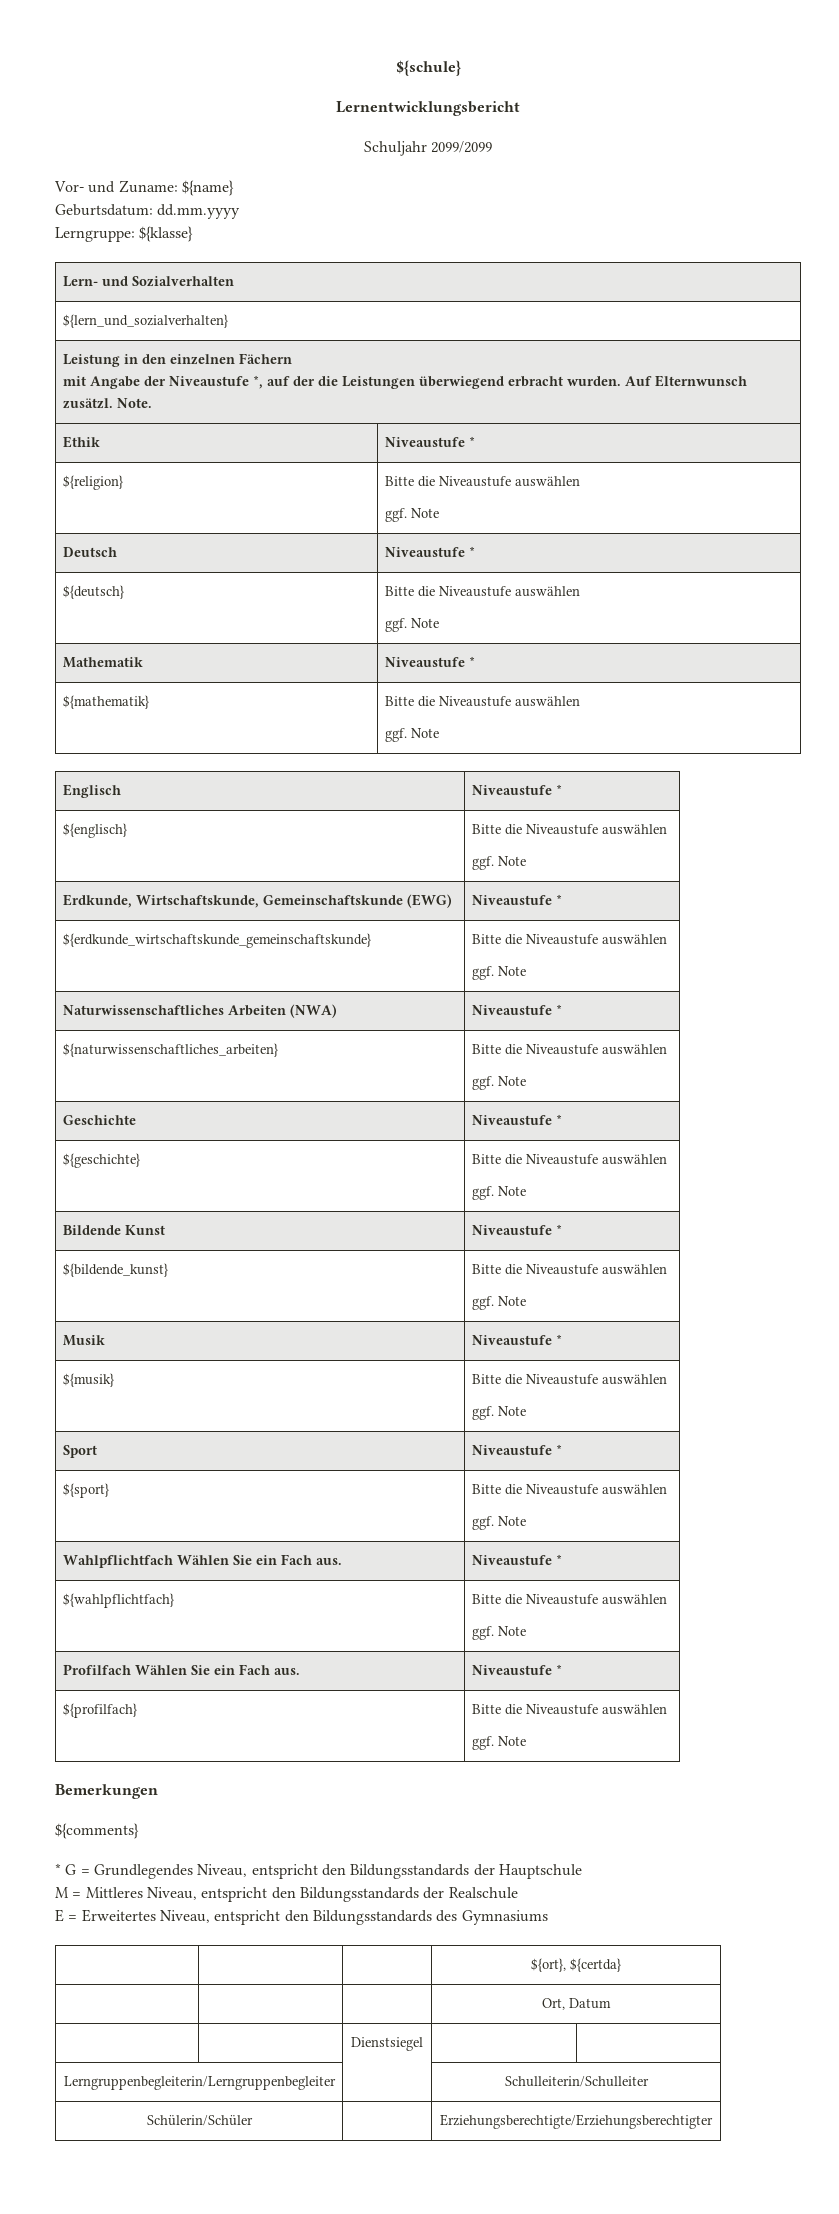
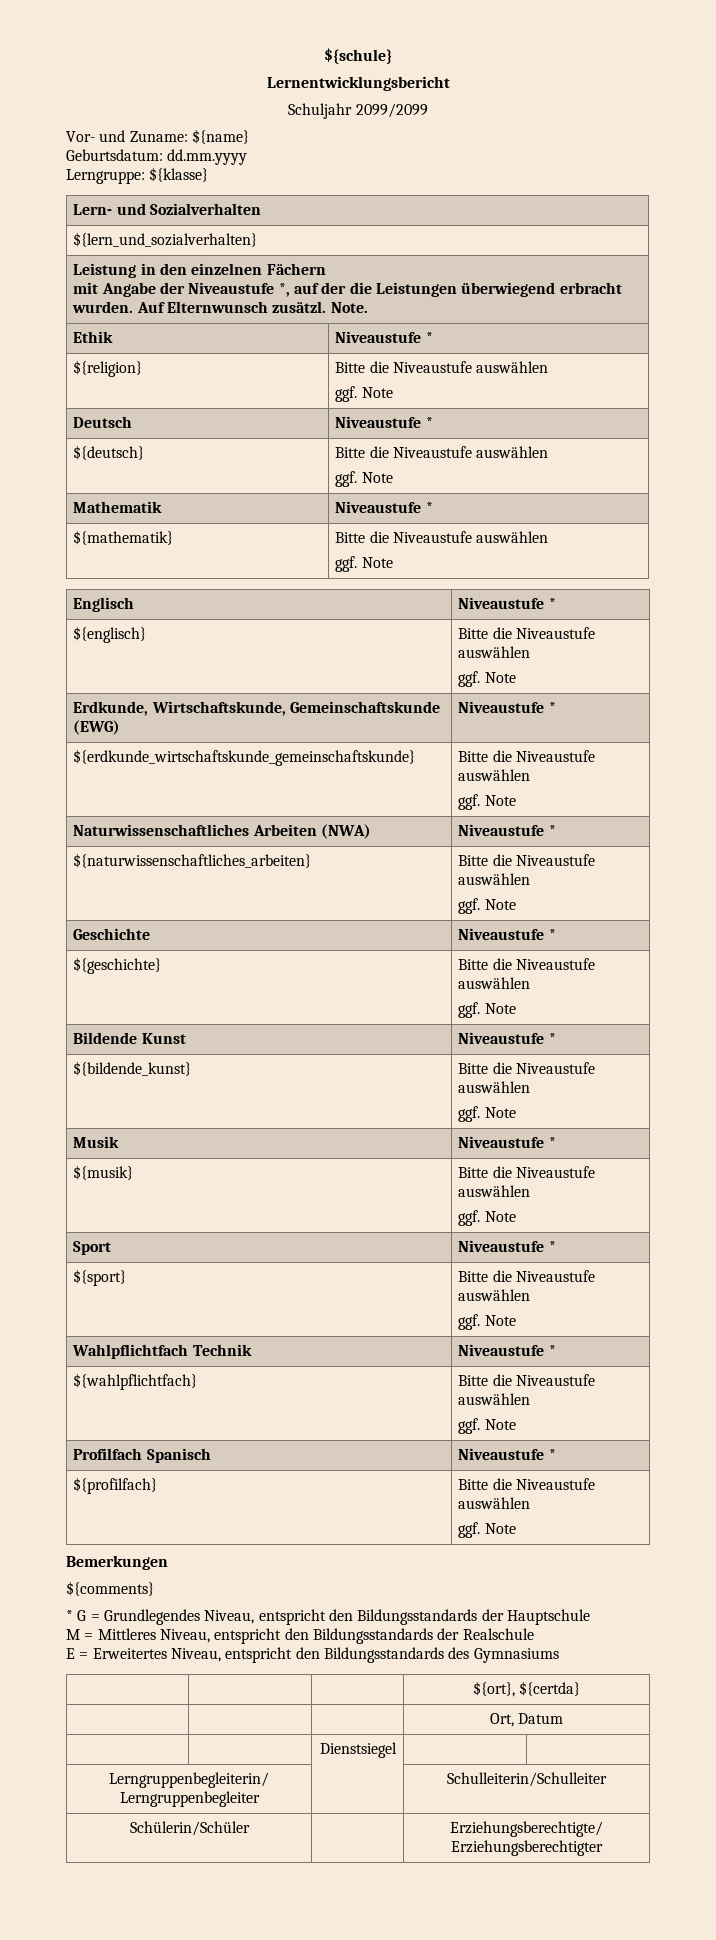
[176,1554,342,1565] Wählen Sie ein Fach aus. -> [192,1344,252,1356] Technik
[134,1664,300,1675] Wählen Sie ein Fach aus. -> [146,1448,211,1463] Spanisch

